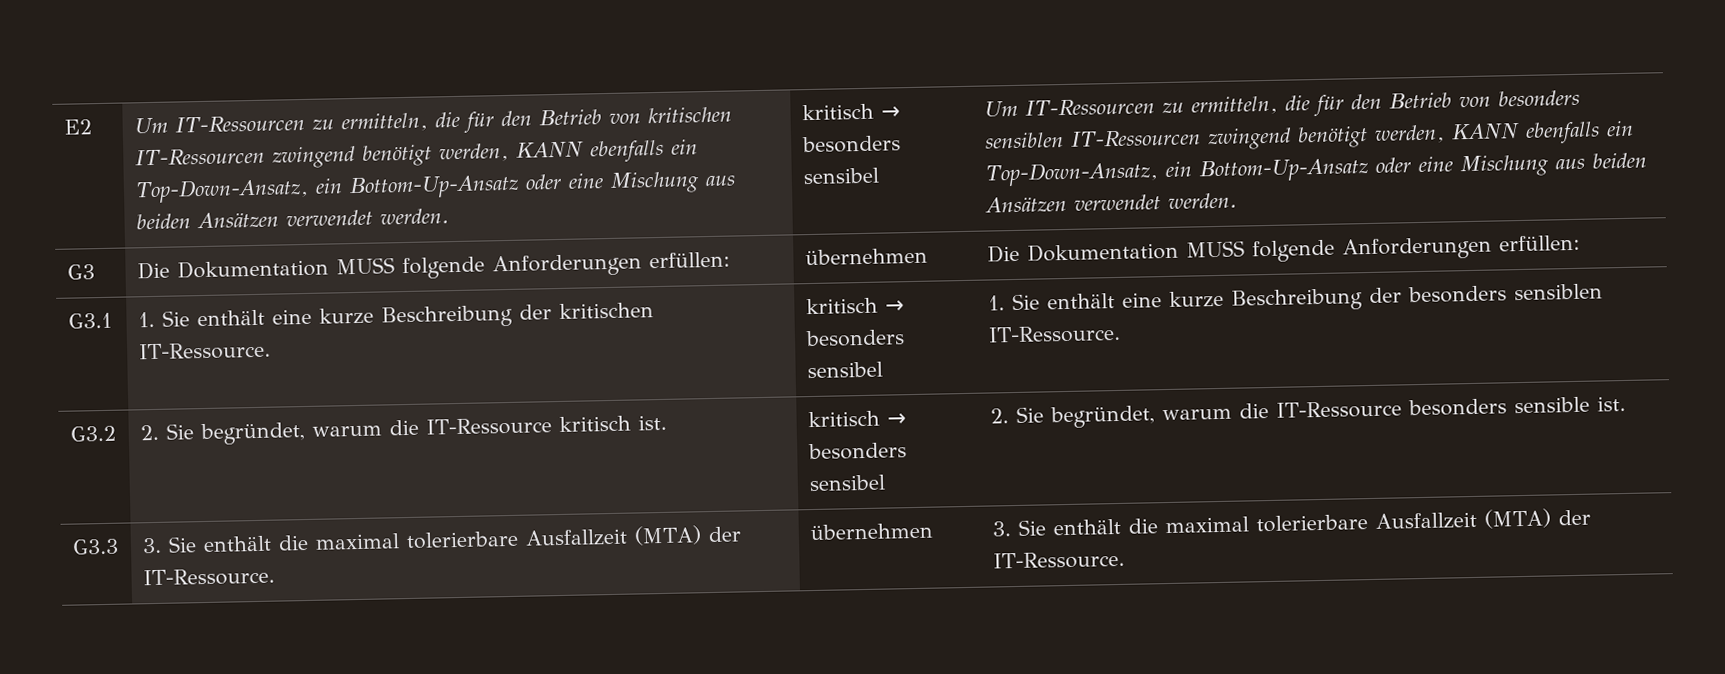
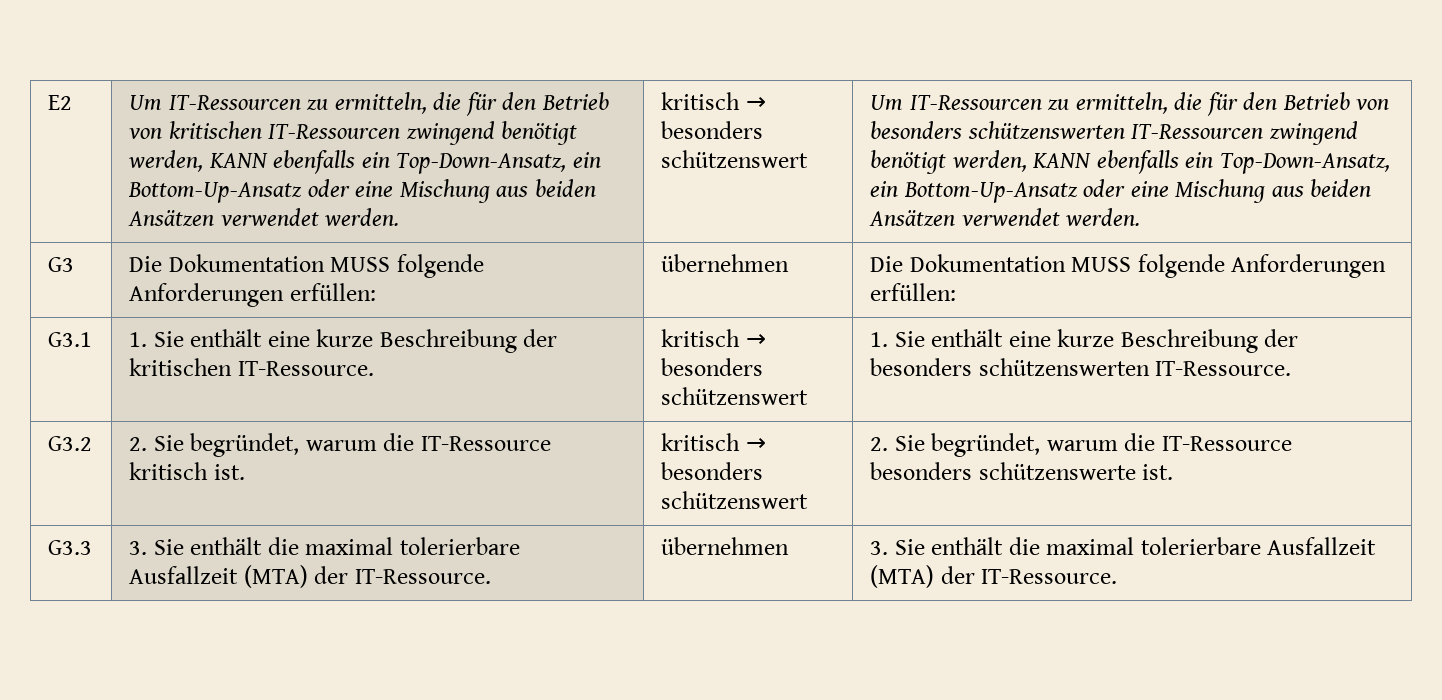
[803,167,880,185] sensibel -> [661,150,809,168] schützenswert
[985,131,1065,149] sensiblen -> [967,121,1125,139] schützenswerten
[807,361,884,379] sensibel -> [661,387,809,405] schützenswert
[1514,283,1604,301] sensiblen -> [978,358,1150,376] schützenswerten
[809,474,887,492] sensibel -> [661,491,809,509] schützenswert
[1514,396,1591,414] sensible -> [978,462,1136,480] schützenswerte

